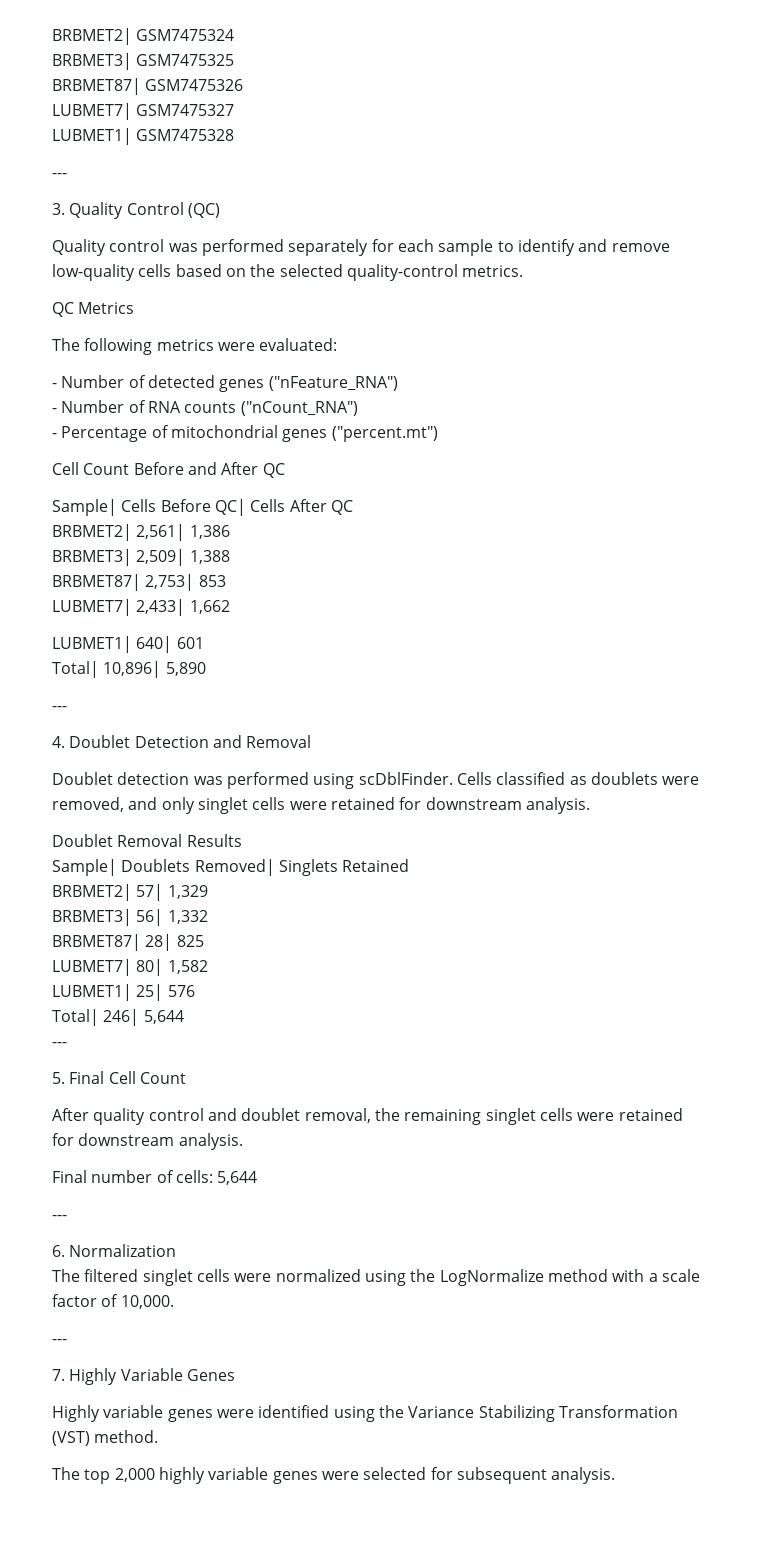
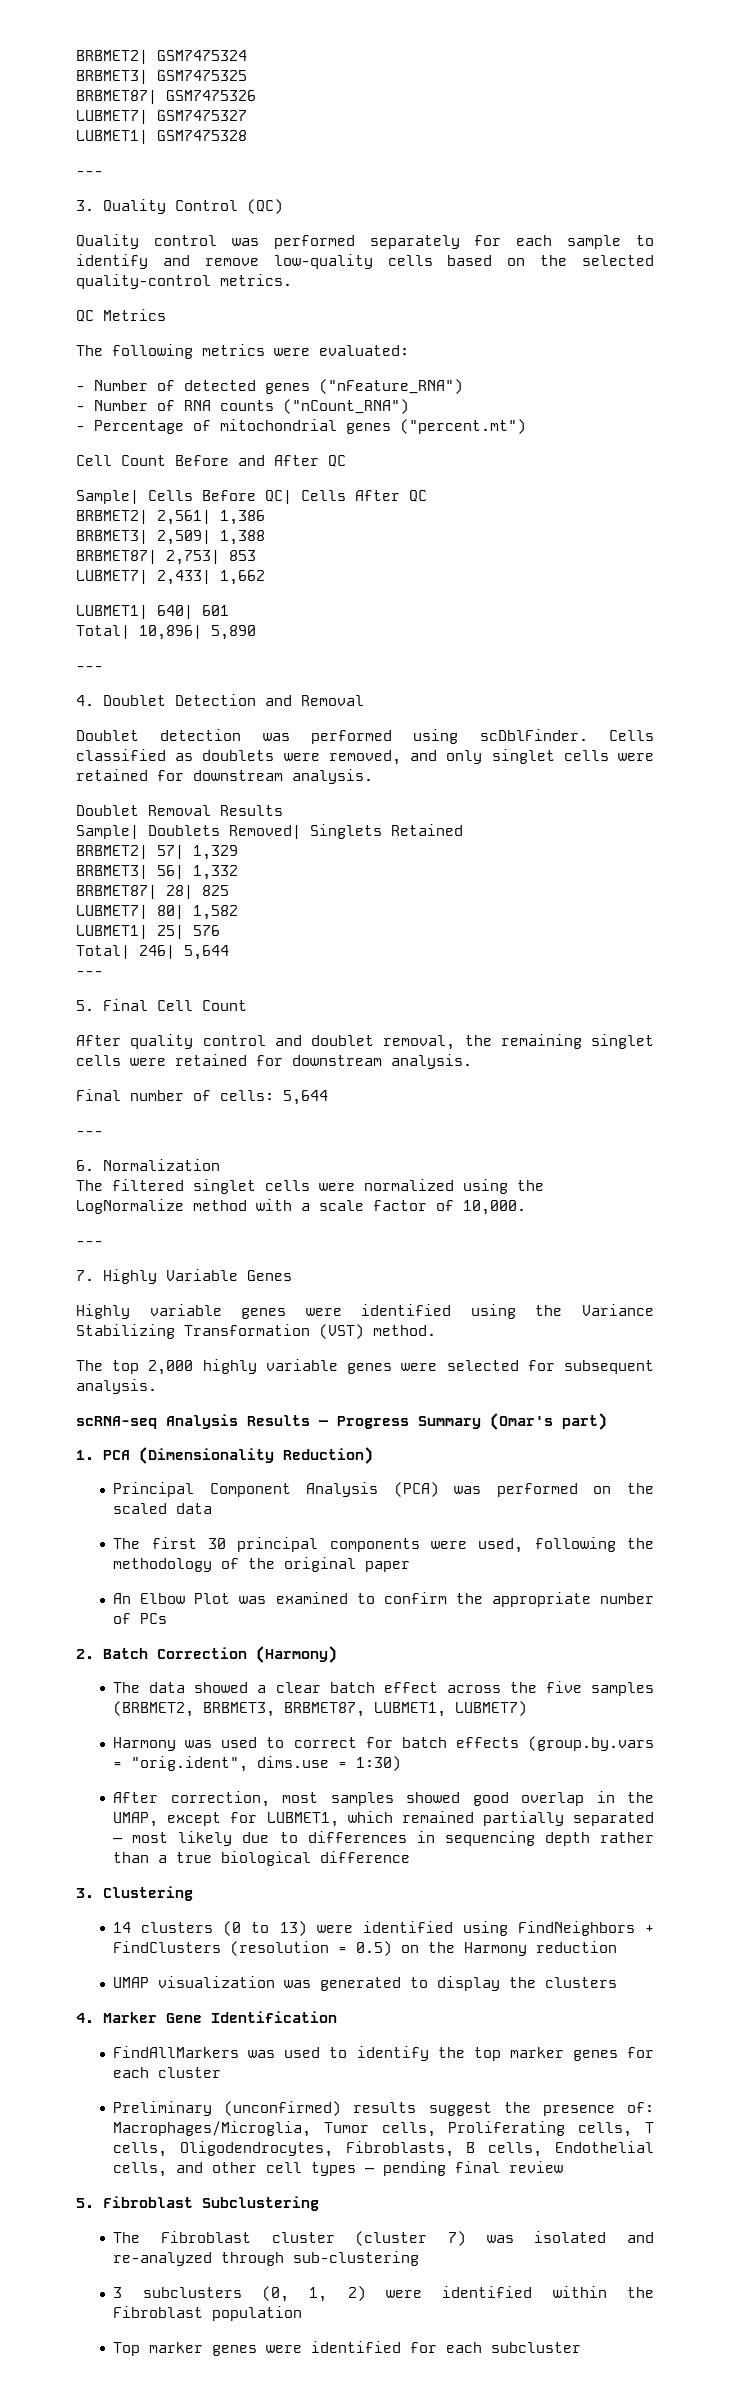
(616, 1475) none -> [76,1413,607,1430] [76,1447,373,1464] [113,1482,655,1497] [113,1503,213,1514] [113,1537,654,1553] [113,1557,411,1572] [113,1592,655,1607] [113,1613,168,1624] [76,1646,337,1663] [113,1681,654,1696] [113,1701,528,1717] [113,1736,654,1751] [113,1756,402,1772] [113,1791,654,1807] [113,1811,654,1827] [113,1831,655,1846] [113,1851,411,1866] [76,1886,193,1901] [113,1921,655,1936] [113,1941,618,1956] [113,1976,618,1991] [76,2011,337,2023] [113,2046,655,2061] [113,2067,222,2078] [113,2101,655,2116] [113,2121,655,2137] [113,2141,655,2157] [113,2161,564,2177] [76,2196,319,2211] [113,2231,654,2246] [113,2251,420,2266] [113,2286,654,2302] [113,2306,303,2321] [113,2341,582,2356] // scRNA-seq Analysis Results — Progress Summary (Omar's part) // 1. PCA (Dimensionality Reduction) // Principal Component Analysis (PCA) was performed on the scaled data // The first 30 principal components were used, following the methodology of the original paper // An Elbow Plot was examined to confirm the appropriate number of PCs // 2. Batch Correction (Harmony) // The data showed a clear batch effect across the five samples (BRBMET2, BRBMET3, BRBMET87, LUBMET1, LUBMET7) // Harmony was used to correct for batch effects (group.by.vars = "orig.ident", dims.use = 1:30) // After correction, most samples showed good overlap in the UMAP, except for LUBMET1, which remained partially separated — most likely due to differences in sequencing depth rather than a true biological difference // 3. Clustering // 14 clusters (0 to 13) were identified using FindNeighbors + FindClusters (resolution = 0.5) on the Harmony reduction // UMAP visualization was generated to display the clusters // 4. Marker Gene Identification // FindAllMarkers was used to identify the top marker genes for each cluster // Preliminary (unconfirmed) results suggest the presence of: Macrophages/Microglia, Tumor cells, Proliferating cells, T cells, Oligodendrocytes, Fibroblasts, B cells, Endothelial cells, and other cell types — pending final review // 5. Fibroblast Subclustering // The Fibroblast cluster (cluster 7) was isolated and re-analyzed through sub-clustering // 3 subclusters (0, 1, 2) were identified within the Fibroblast population // Top marker genes were identified for each subcluster

